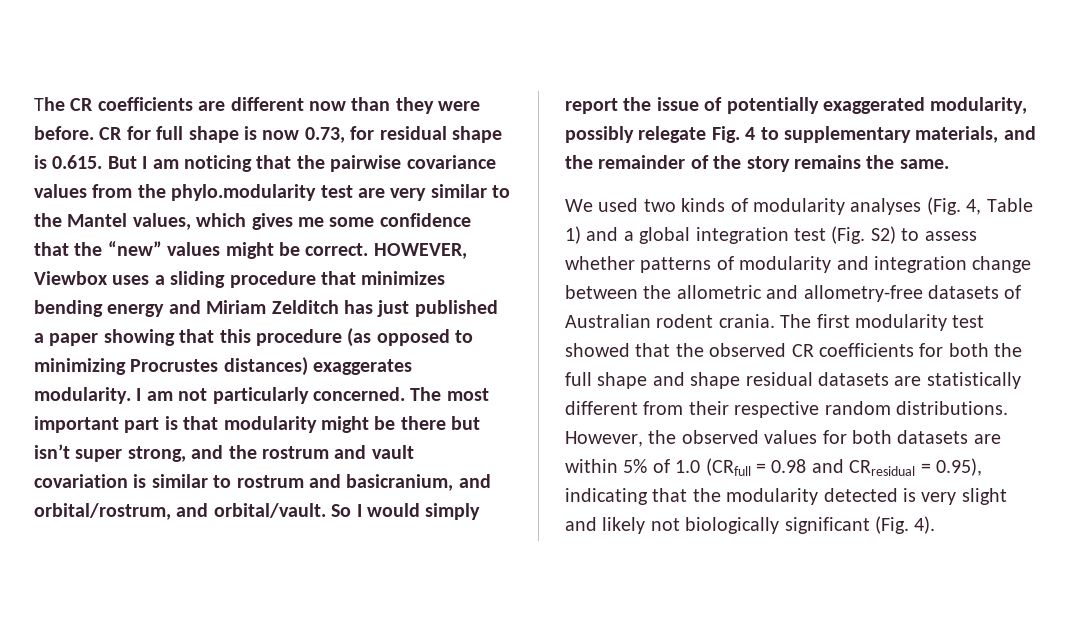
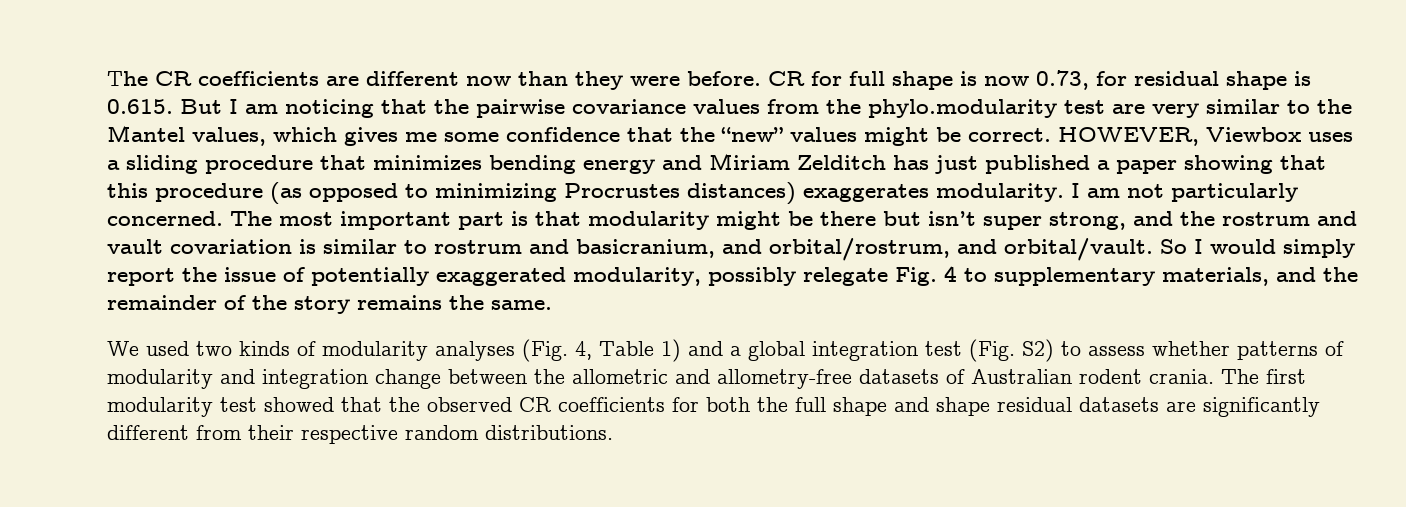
[926,372,1021,389] statistically -> [1203,397,1320,417] significantly
[565,430,1001,447] [565,458,982,476] [565,488,1007,505] [565,516,936,534] However, the observed values for both datasets are within 5% of 1.0 (CRfull = 0.98 and CRresidual = 0.95), indicating that the modularity detected is very slight and likely not biologically significant (Fig. 4). -> (613, 432) none

